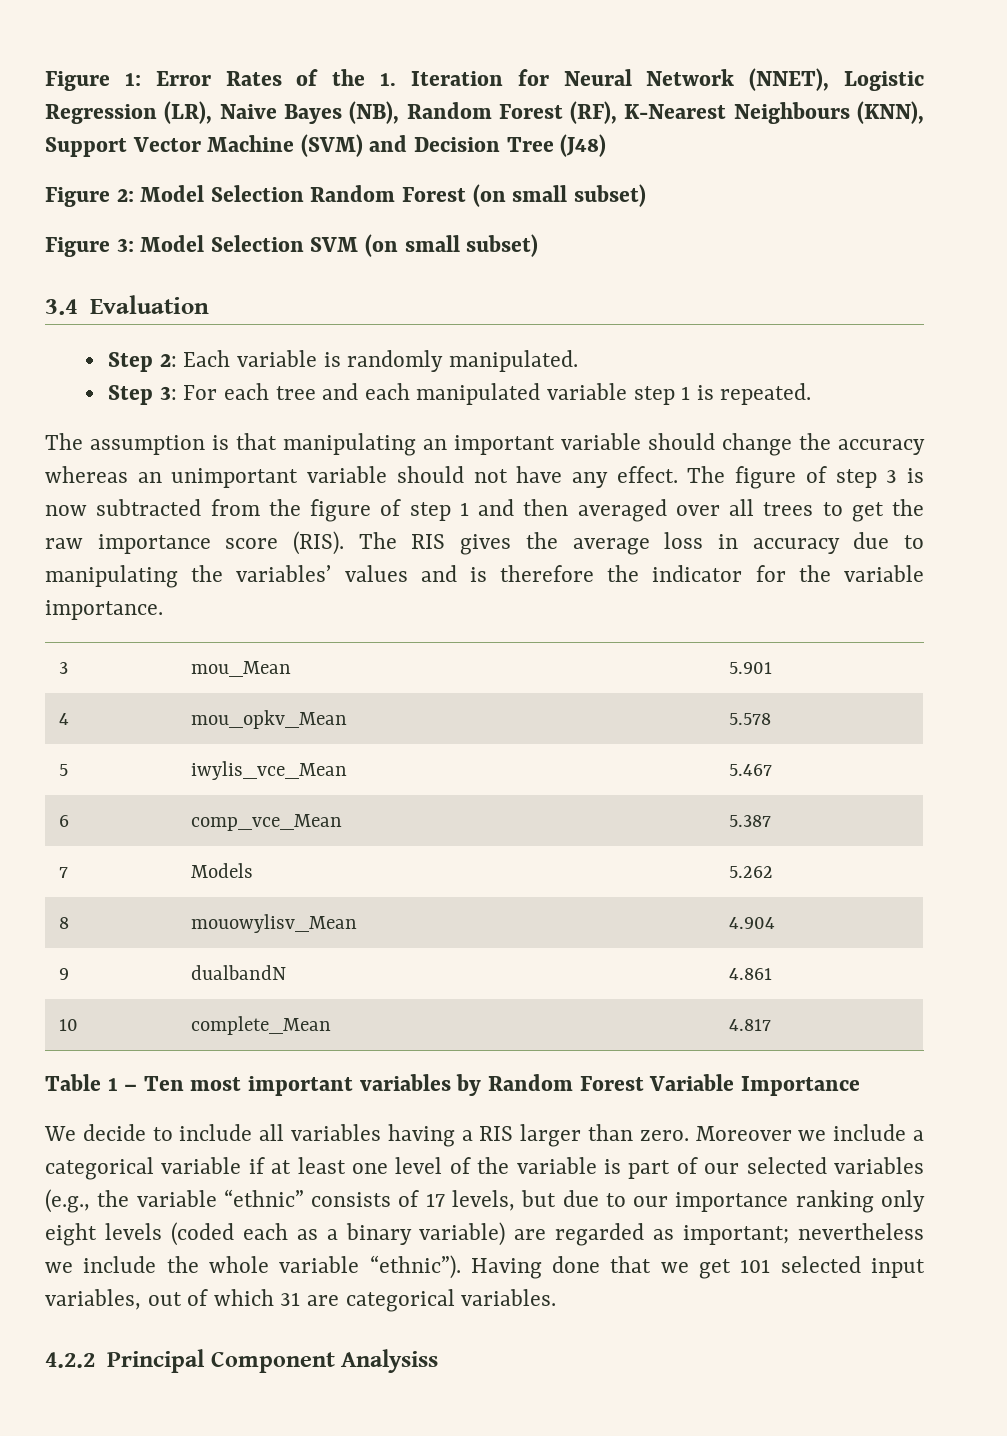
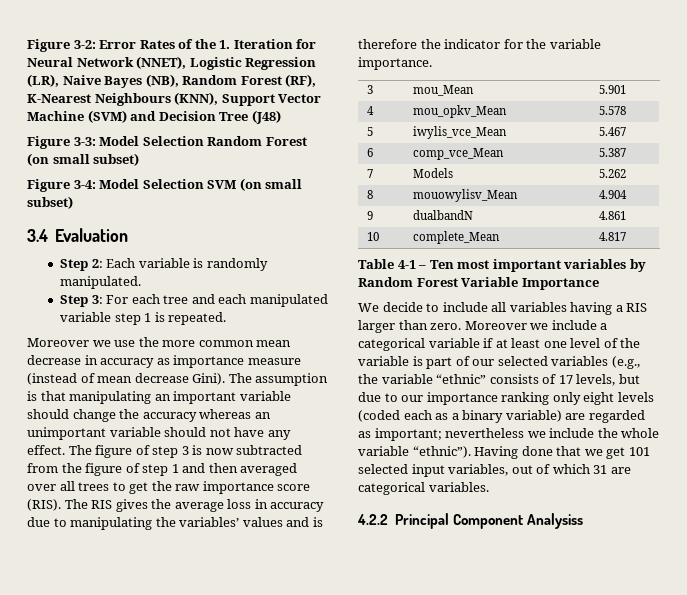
[45,71,141,91] Figure 1: -> [27,39,96,52] Figure 3-2:
[116,189,134,202] 2: -> [73,137,96,146] 3-3:
[116,238,134,252] 3: -> [73,180,96,189] 3-4:
(812, 394) none -> [27,337,292,347] [27,355,301,368] [27,373,226,385] Moreover we use the more common mean decrease in accuracy as importance measure (instead of mean decrease Gini).
[107,1078,118,1091] 1 -> [397,260,416,269] 4-1

